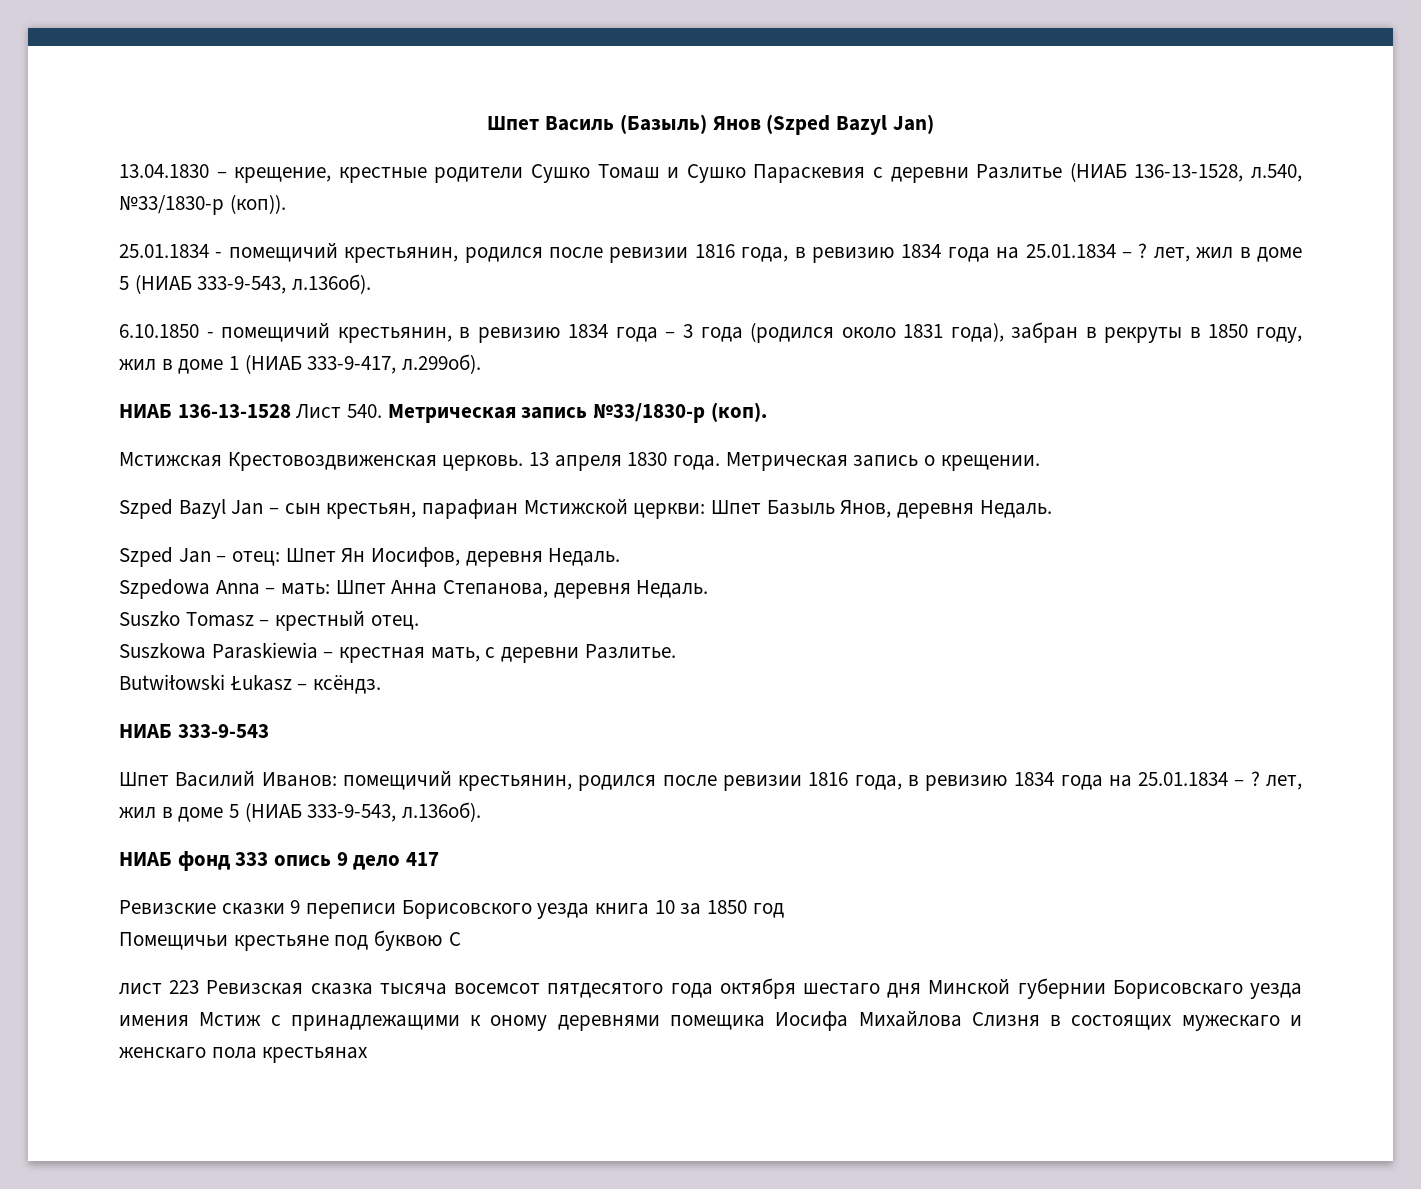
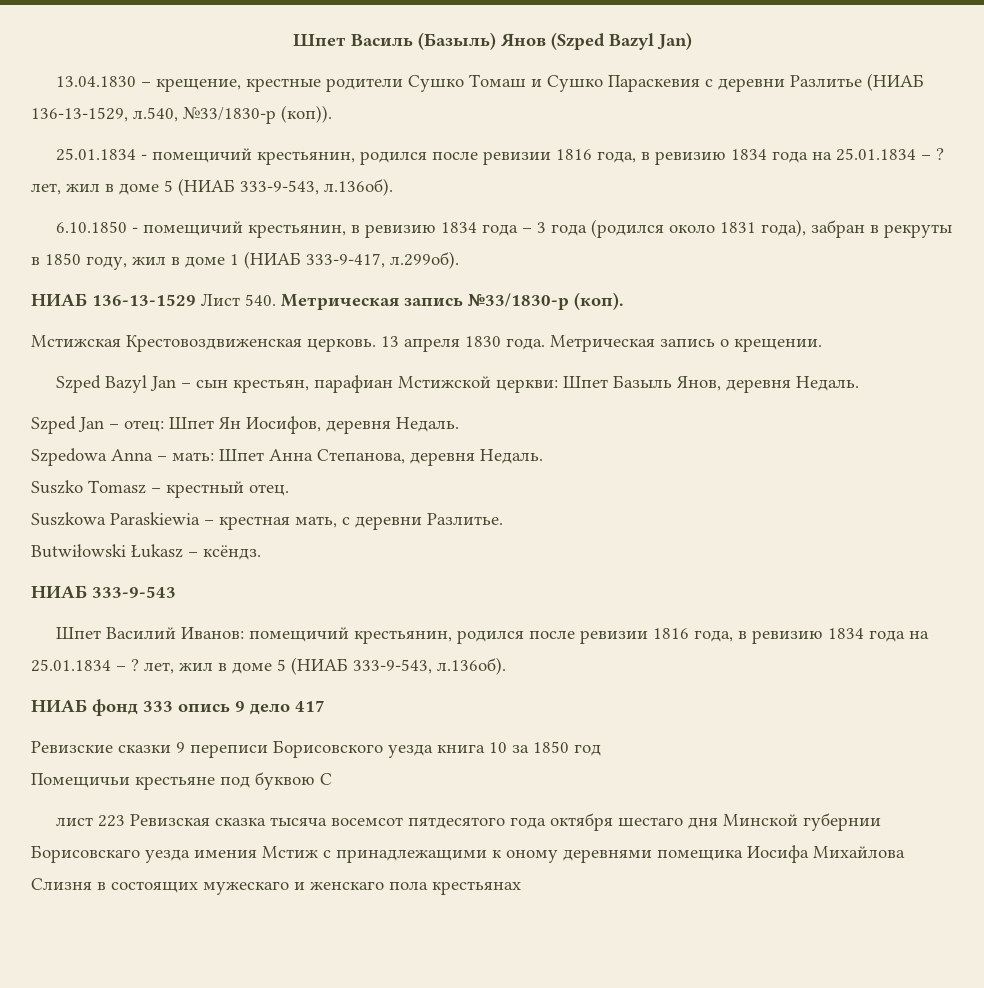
[1134,164,1244,182] 136-13-1528, -> [31,107,128,122] 136-13-1529,
[177,404,291,418] 136-13-1528 -> [92,294,196,306] 136-13-1529

